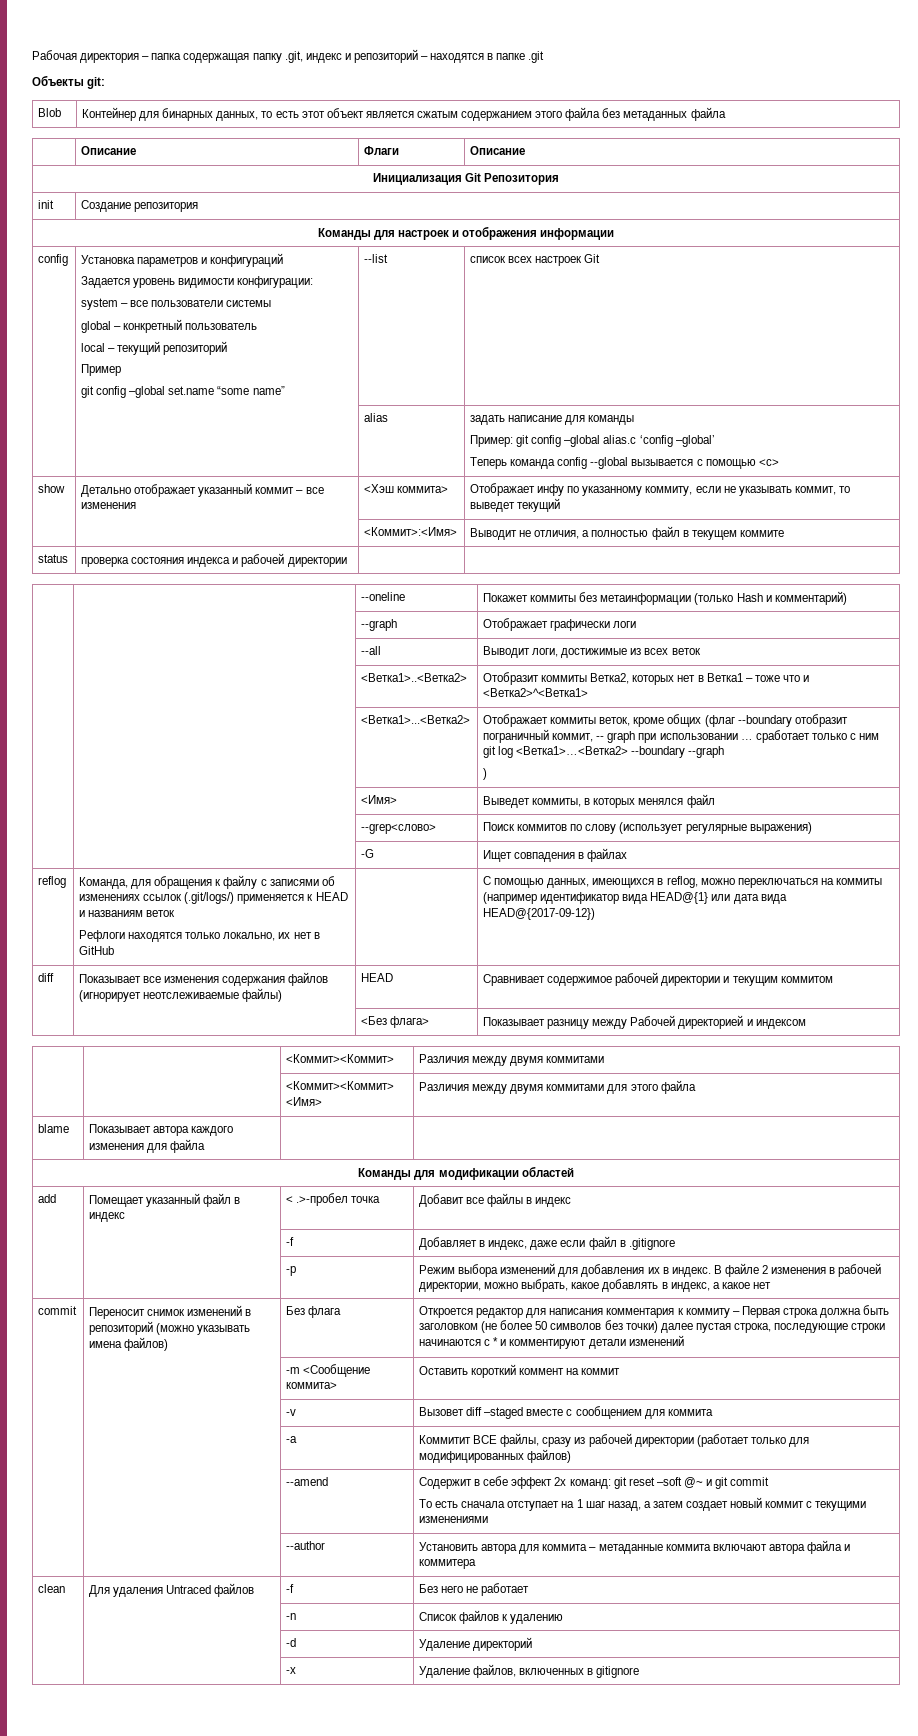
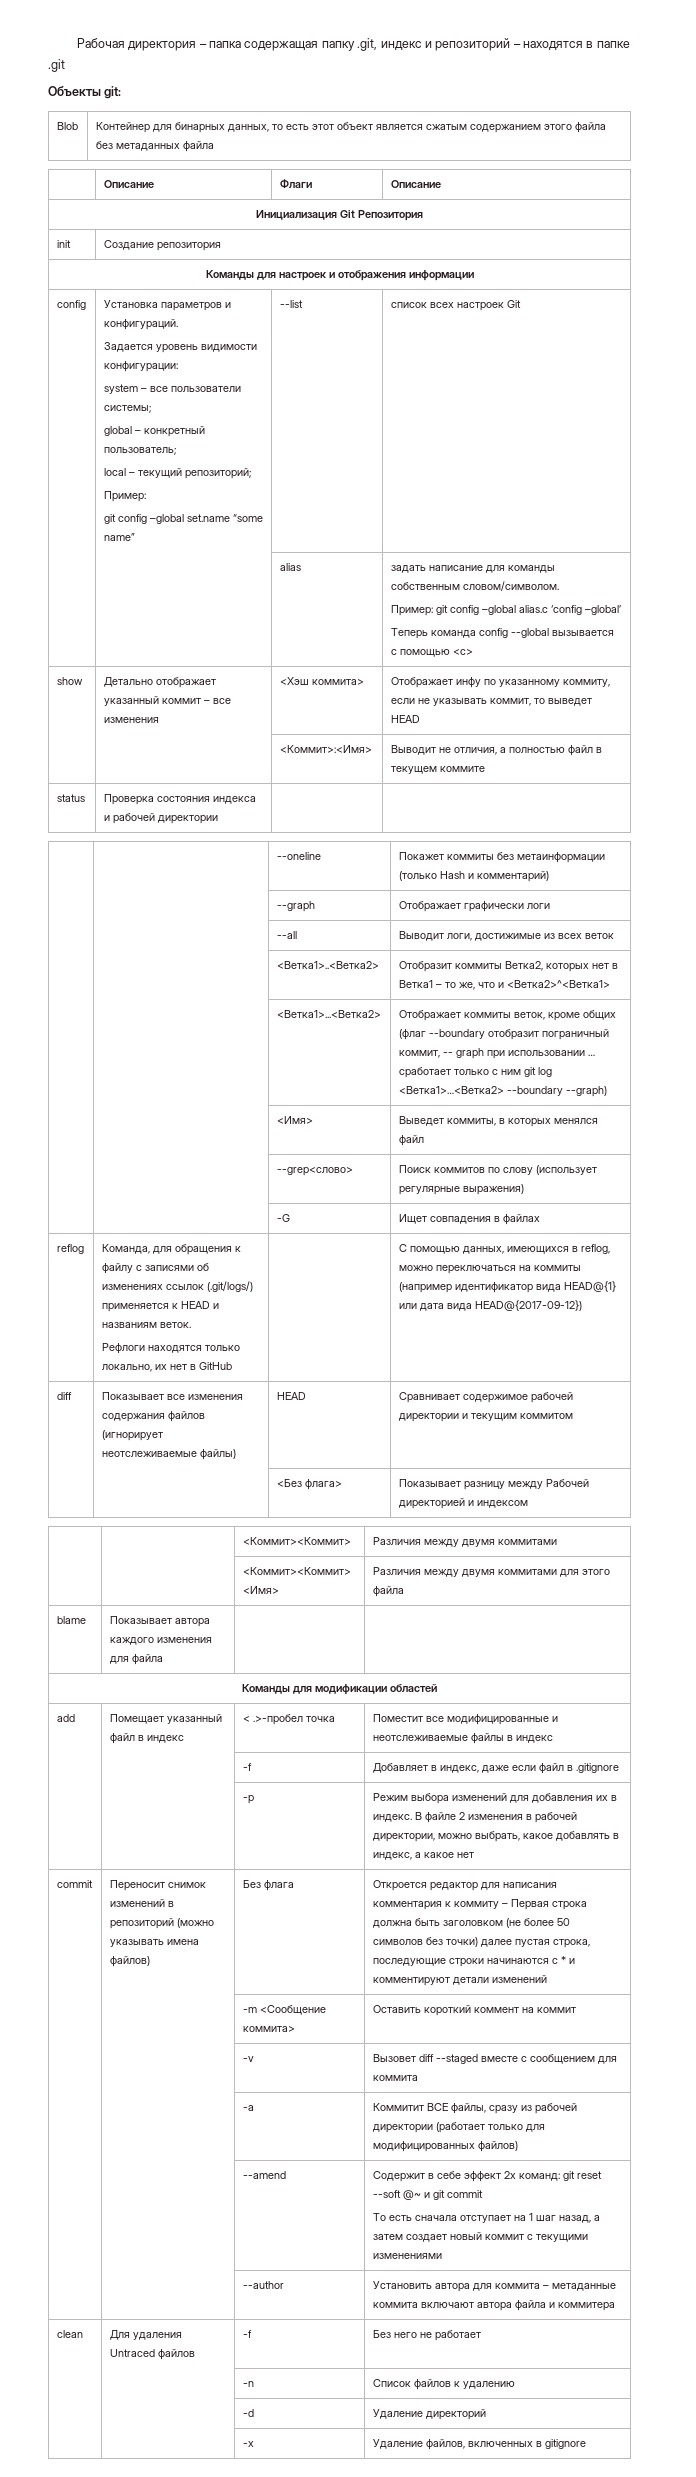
[210,253,284,267] конфигураций -> [103,319,178,330] конфигураций.
[226,300,272,307] системы -> [103,405,151,413] системы;
[185,323,258,330] пользователь -> [103,447,176,455] пользователь;
[163,341,228,355] [81,364,122,376] репозиторий // Пример -> [184,468,251,479] [103,491,146,502] репозиторий; // Пример:
(635, 420) none -> [390,581,559,591] собственным словом/символом.
[517,498,561,512] текущий -> [390,715,420,723] HEAD
[81,557,130,567] проверка -> [103,794,154,805] Проверка
[754,675,780,682] тоже -> [444,982,475,990] то же,
[688,746,725,758] [483,768,488,780] --graph // ) -> [565,1086,607,1097] --graph)
[146,910,176,917] веток -> [159,1322,191,1328] веток.
[419,1194,485,1207] Добавит все -> [372,1714,558,1725] [372,1735,468,1741] Поместит все модифицированные и неотслеживаемые
[484,1407,524,1419] –staged -> [435,2054,478,2064] --staged
[656,1477,682,1486] –soft -> [372,2190,401,2198] --soft

